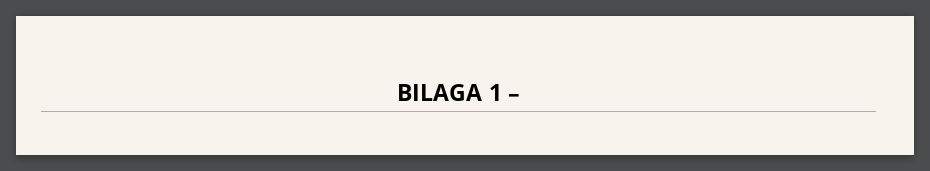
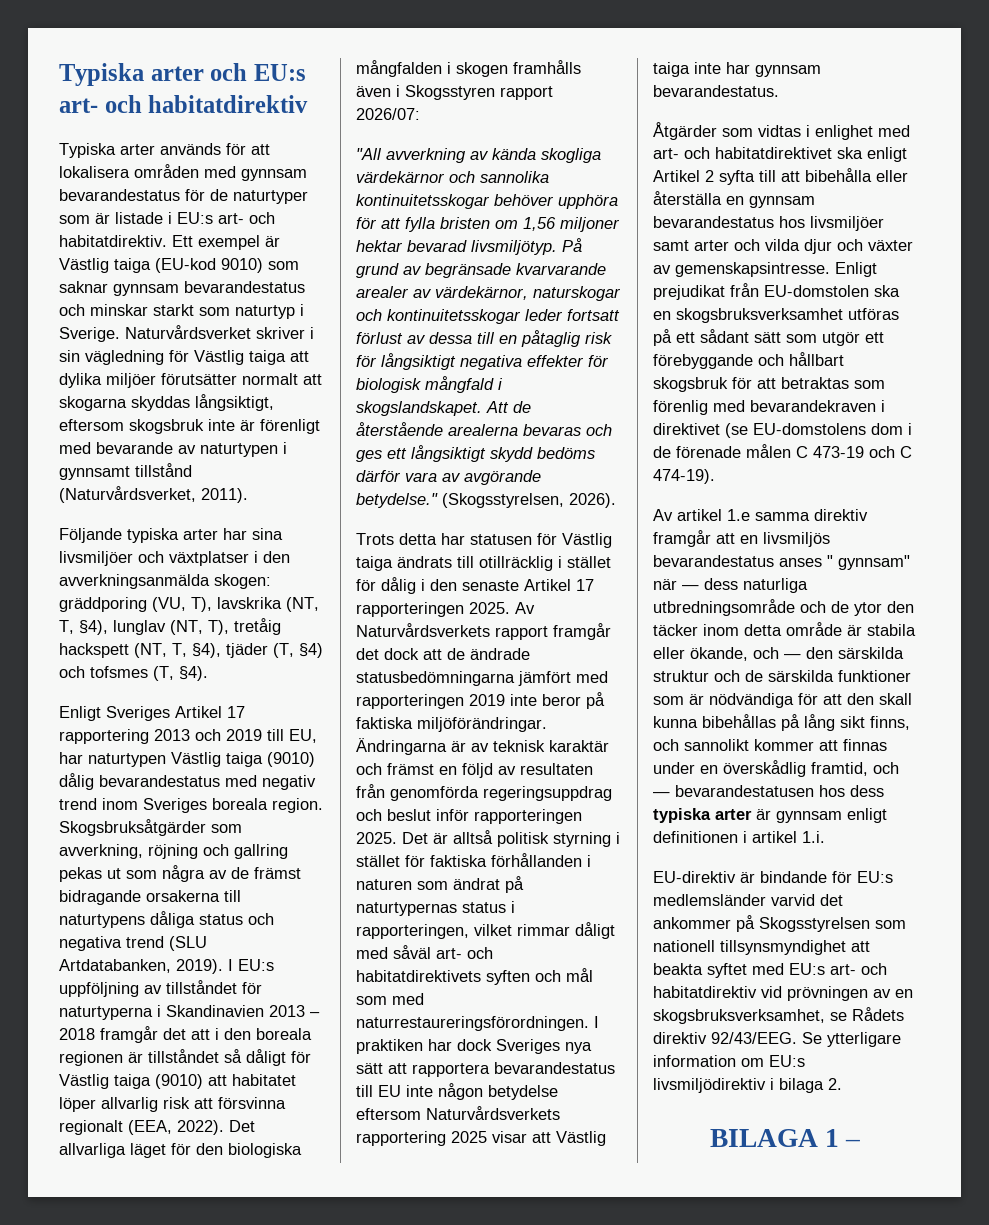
(397, 92) none -> [59,63,306,86] [59,95,309,113] [59,143,270,158] [59,164,307,181] [59,189,308,204] [59,212,275,224] [59,235,280,250] [59,258,299,273] [59,281,305,296] [59,304,304,319] [59,325,314,342] [59,350,309,365] [59,373,322,388] [59,394,274,411] [59,419,320,434] [59,442,287,457] [59,463,192,480] [59,486,248,503] [59,528,283,543] [59,551,290,566] [59,574,271,589] [59,597,319,612] [59,618,281,635] [59,643,323,658] [59,666,208,681] [59,706,245,721] [59,729,317,744] [59,752,315,767] [59,773,316,790] [59,798,323,813] [59,819,242,836] [59,844,288,859] [59,865,301,882] [59,890,241,905] [59,911,274,928] [59,936,207,951] [59,959,274,974] [59,980,262,997] [59,1005,320,1020] [59,1026,312,1043] [59,1049,311,1066] [59,1074,296,1089] [59,1097,286,1112] [59,1120,255,1135] [59,1143,302,1158] [356,60,581,77] [356,85,553,100] [356,108,420,120] [356,148,601,163] [356,171,549,183] [356,194,618,209] [356,217,620,232] [356,238,582,255] [356,263,606,278] [356,286,621,301] [356,309,620,324] [356,330,612,347] [356,353,609,370] [356,376,503,393] [356,401,531,416] [356,422,612,436] [356,445,595,462] [356,470,541,485] [356,493,616,508] [356,533,612,548] [356,556,611,571] [356,577,594,594] [356,602,535,617] [356,623,611,640] [356,648,530,660] [356,671,608,686] [356,692,605,709] [356,717,547,732] [356,738,609,755] [356,763,593,778] [356,784,612,801] [356,809,582,824] [356,830,620,847] [356,853,591,867] [356,876,524,893] [356,901,515,916] [356,922,615,939] [356,945,493,959] [356,968,593,985] [356,993,424,1005] [356,1016,599,1031] [356,1039,592,1054] [356,1062,615,1077] [356,1083,558,1100] [356,1106,560,1120] [356,1131,606,1146] [653,62,821,77] [653,85,779,97] [653,122,910,140] [653,147,907,162] [653,168,908,185] [653,191,815,208] [653,216,884,231] [653,239,913,254] [653,262,877,277] [653,283,900,300] [653,308,899,323] [653,329,884,346] [653,352,844,369] [653,377,885,392] [653,400,885,415] [653,423,912,438] [653,444,912,458] [653,469,715,484] [653,509,868,521] [653,530,830,547] [653,555,910,570] [653,578,808,593] [653,599,914,616] [653,622,916,636] [653,647,904,661] [653,670,911,682] [653,693,912,708] [653,714,910,731] [653,739,887,751] [653,760,899,777] [653,785,884,797] [653,808,887,823] [653,831,825,843] [653,871,893,883] [653,894,843,906] [653,915,906,932] [653,940,870,955] [653,963,887,978] [653,986,913,1001] [653,1007,904,1024] [653,1032,901,1047] [653,1055,805,1067] [653,1078,842,1093] Typiska arter och EU:s art- och habitatdirektiv // Typiska arter används för att lokalisera områden med gynnsam bevarandestatus för de naturtyper som är listade i EU:s art- och habitatdirektiv. Ett exempel är Västlig taiga (EU-kod 9010) som saknar gynnsam bevarandestatus och minskar starkt som naturtyp i Sverige. Naturvårdsverket skriver i sin vägledning för Västlig taiga att dylika miljöer förutsätter normalt att skogarna skyddas långsiktigt, eftersom skogsbruk inte är förenligt med bevarande av naturtypen i gynnsamt tillstånd (Naturvårdsverket, 2011). // Följande typiska arter har sina livsmiljöer och växtplatser i den avverkningsanmälda skogen: gräddporing (VU, T), lavskrika (NT, T, §4), lunglav (NT, T), tretåig hackspett (NT, T, §4), tjäder (T, §4) och tofsmes (T, §4). // Enligt Sveriges Artikel 17 rapportering 2013 och 2019 till EU, har naturtypen Västlig taiga (9010) dålig bevarandestatus med negativ trend inom Sveriges boreala region. Skogsbruksåtgärder som avverkning, röjning och gallring pekas ut som några av de främst bidragande orsakerna till naturtypens dåliga status och negativa trend (SLU Artdatabanken, 2019). I EU:s uppföljning av tillståndet för naturtyperna i Skandinavien 2013 – 2018 framgår det att i den boreala regionen är tillståndet så dåligt för Västlig taiga (9010) att habitatet löper allvarlig risk att försvinna regionalt (EEA, 2022). Det allvarliga läget för den biologiska mångfalden i skogen framhålls även i Skogsstyren rapport 2026/07: // "All avverkning av kända skogliga värdekärnor och sannolika kontinuitetsskogar behöver upphöra för att fylla bristen om 1,56 miljoner hektar bevarad livsmiljötyp. På grund av begränsade kvarvarande arealer av värdekärnor, naturskogar och kontinuitetsskogar leder fortsatt förlust av dessa till en påtaglig risk för långsiktigt negativa effekter för biologisk mångfald i skogslandskapet. Att de återstående arealerna bevaras och ges ett långsiktigt skydd bedöms därför vara av avgörande betydelse." (Skogsstyrelsen, 2026). // Trots detta har statusen för Västlig taiga ändrats till otillräcklig i stället för dålig i den senaste Artikel 17 rapporteringen 2025. Av Naturvårdsverkets rapport framgår det dock att de ändrade statusbedömningarna jämfört med rapporteringen 2019 inte beror på faktiska miljöförändringar. Ändringarna är av teknisk karaktär och främst en följd av resultaten från genomförda regeringsuppdrag och beslut inför rapporteringen 2025. Det är alltså politisk styrning i stället för faktiska förhållanden i naturen som ändrat på naturtypernas status i rapporteringen, vilket rimmar dåligt med såväl art- och habitatdirektivets syften och mål som med naturrestaureringsförordningen. I praktiken har dock Sveriges nya sätt att rapportera bevarandestatus till EU inte någon betydelse eftersom Naturvårdsverkets rapportering 2025 visar att Västlig taiga inte har gynnsam bevarandestatus. // Åtgärder som vidtas i enlighet med art- och habitatdirektivet ska enligt Artikel 2 syfta till att bibehålla eller återställa en gynnsam bevarandestatus hos livsmiljöer samt arter och vilda djur och växter av gemenskapsintresse. Enligt prejudikat från EU-domstolen ska en skogsbruksverksamhet utföras på ett sådant sätt som utgör ett förebyggande och hållbart skogsbruk för att betraktas som förenlig med bevarandekraven i direktivet (se EU-domstolens dom i de förenade målen C 473-19 och C 474-19). // Av artikel 1.e samma direktiv framgår att en livsmiljös bevarandestatus anses " gynnsam" när — dess naturliga utbredningsområde och de ytor den täcker inom detta område är stabila eller ökande, och — den särskilda struktur och de särskilda funktioner som är nödvändiga för att den skall kunna bibehållas på lång sikt finns, och sannolikt kommer att finnas under en överskådlig framtid, och — bevarandestatusen hos dess typiska arter är gynnsam enligt definitionen i artikel 1.i. // EU-direktiv är bindande för EU:s medlemsländer varvid det ankommer på Skogsstyrelsen som nationell tillsynsmyndighet att beakta syftet med EU:s art- och habitatdirektiv vid prövningen av en skogsbruksverksamhet, se Rådets direktiv 92/43/EEG. Se ytterligare information om EU:s livsmiljödirektiv i bilaga 2. //

